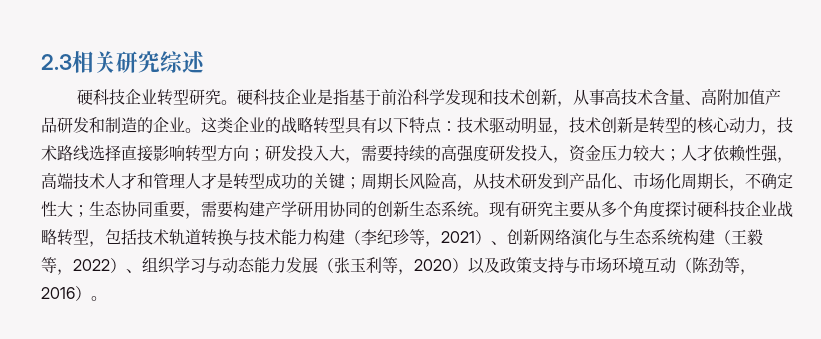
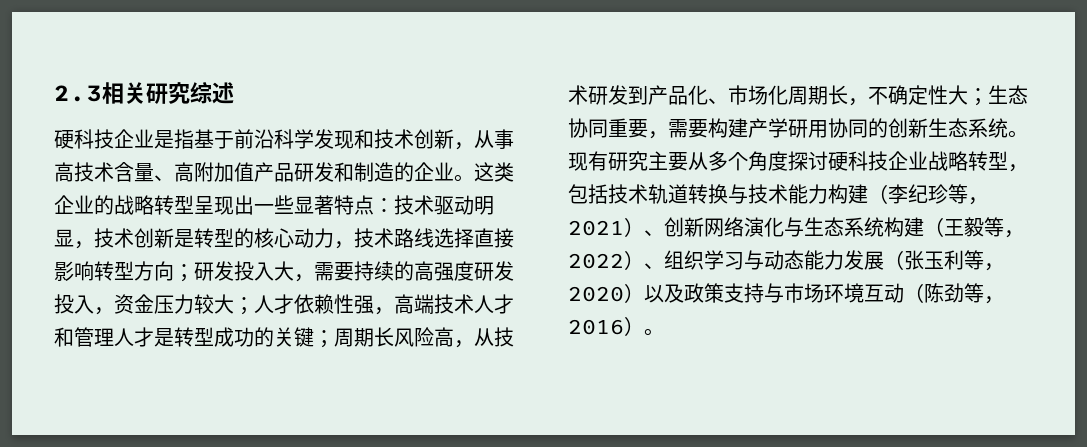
[157,89,318,106] 转型研究。硬科技企业 -> (154, 138) none
[345,117,409,134] 具有以下 -> [194,195,334,215] 呈现出一些显著

